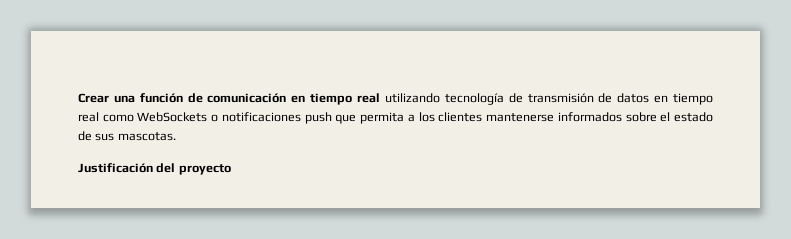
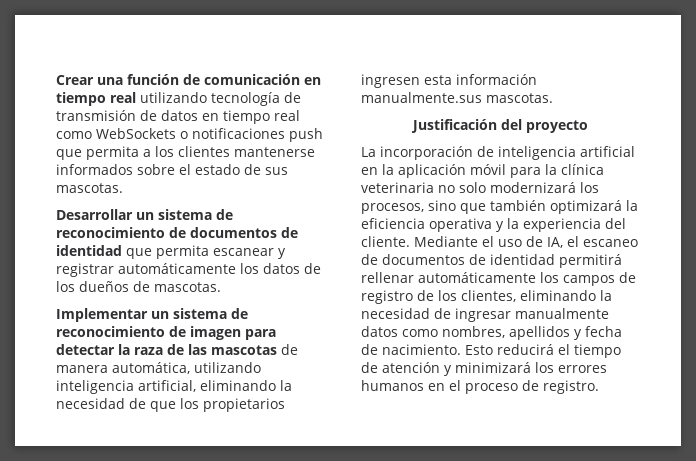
[78,163,231,175] Justificación del proyecto -> [56,209,233,220] [56,227,298,238] [56,245,286,259] [56,263,321,277] [56,281,221,292] [56,308,248,322] [56,326,276,340] [56,344,298,355] [56,362,261,374] [56,380,292,394] [56,398,285,412] [361,74,537,88] [361,92,553,103] [411,119,588,133] [361,146,635,160] [361,164,604,178] [361,182,599,193] [361,200,638,214] [361,218,626,232] [361,236,638,248] [361,254,622,268] [361,272,636,286] [361,290,612,304] [361,308,609,322] [361,326,622,340] [361,344,621,358] [361,362,607,376] [361,380,599,394] Desarrollar un sistema de reconocimiento de documentos de identidad que permita escanear y registrar automáticamente los datos de los dueños de mascotas. // Implementar un sistema de reconocimiento de imagen para detectar la raza de las mascotas de manera automática, utilizando inteligencia artificial, eliminando la necesidad de que los propietarios ingresen esta información manualmente.sus mascotas. // Justificación del proyecto // La incorporación de inteligencia artificial en la aplicación móvil para la clínica veterinaria no solo modernizará los procesos, sino que también optimizará la eficiencia operativa y la experiencia del cliente. Mediante el uso de IA, el escaneo de documentos de identidad permitirá rellenar automáticamente los campos de registro de los clientes, eliminando la necesidad de ingresar manualmente datos como nombres, apellidos y fecha de nacimiento. Esto reducirá el tiempo de atención y minimizará los errores humanos en el proceso de registro.

